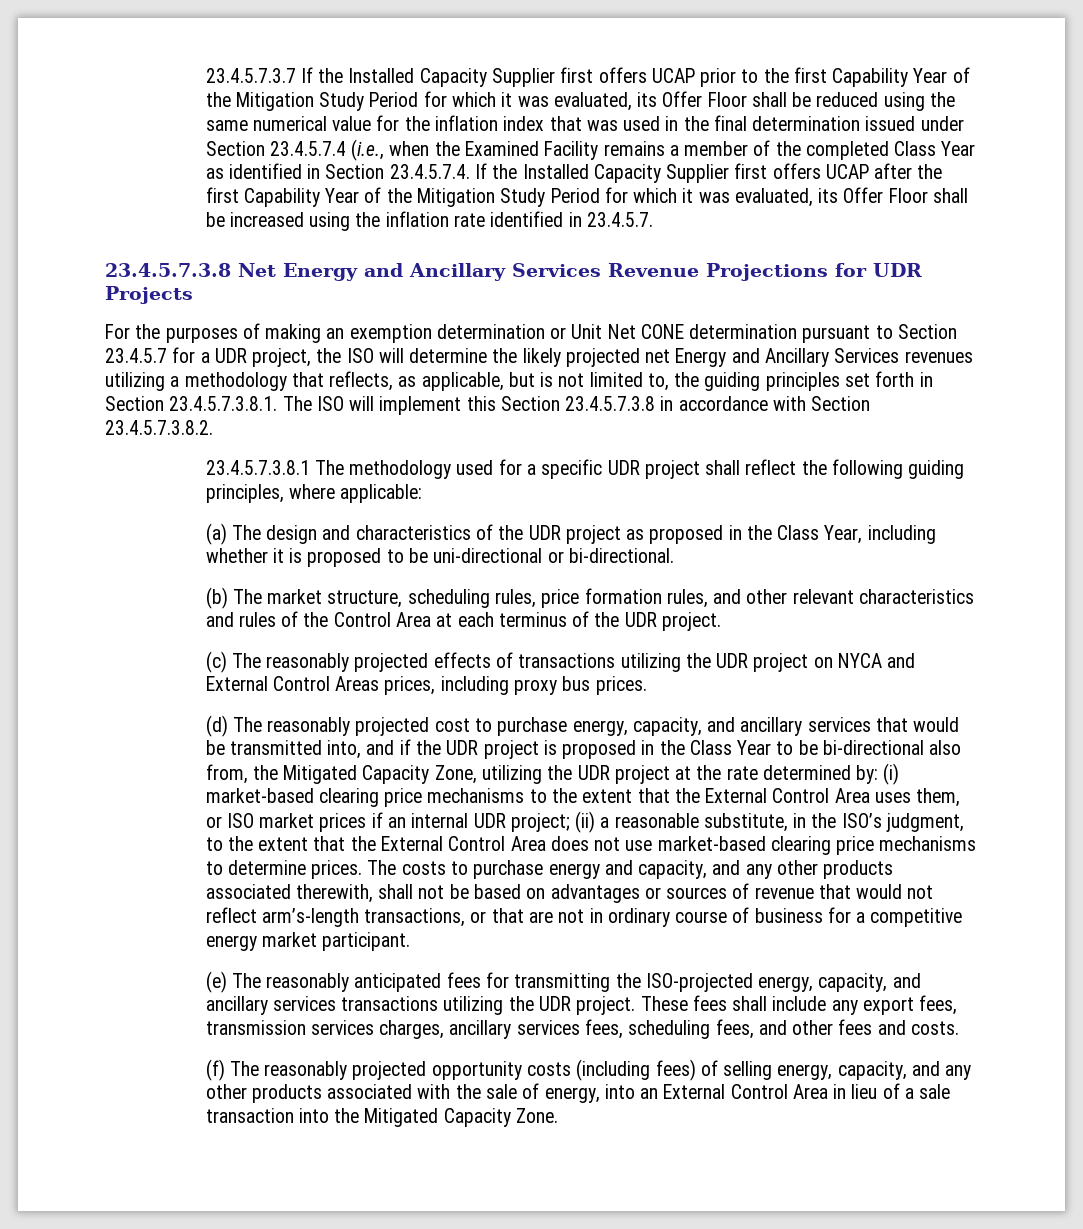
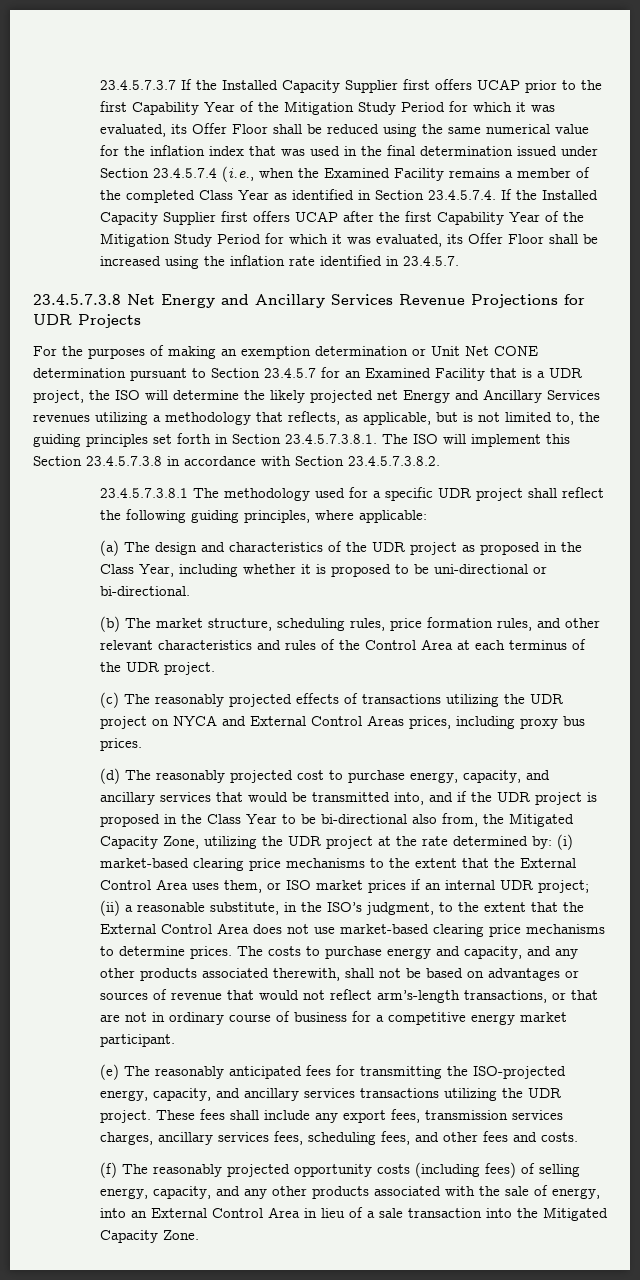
(196, 355) none -> [345,368,532,381] an Examined Facility that is

